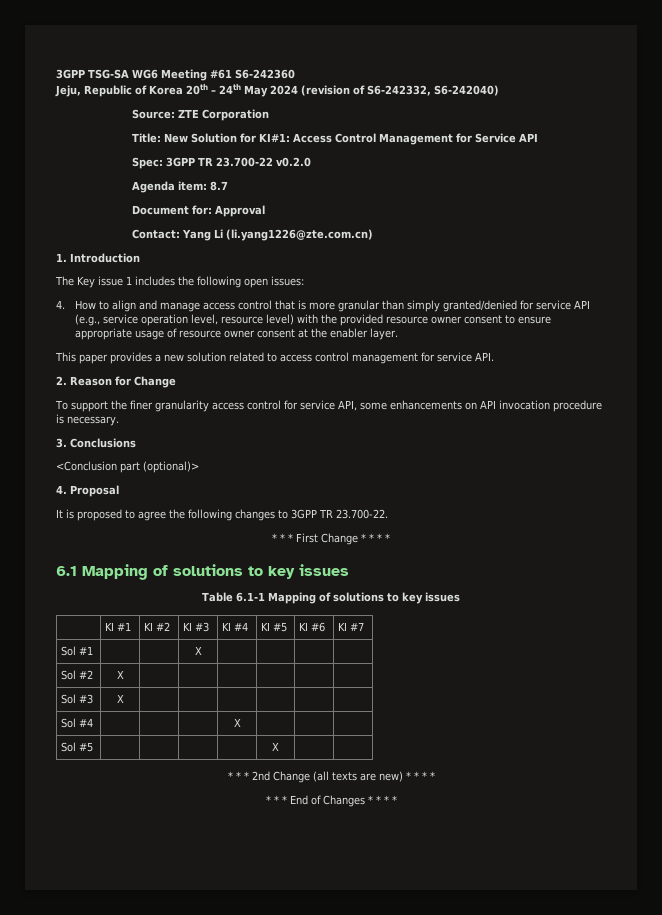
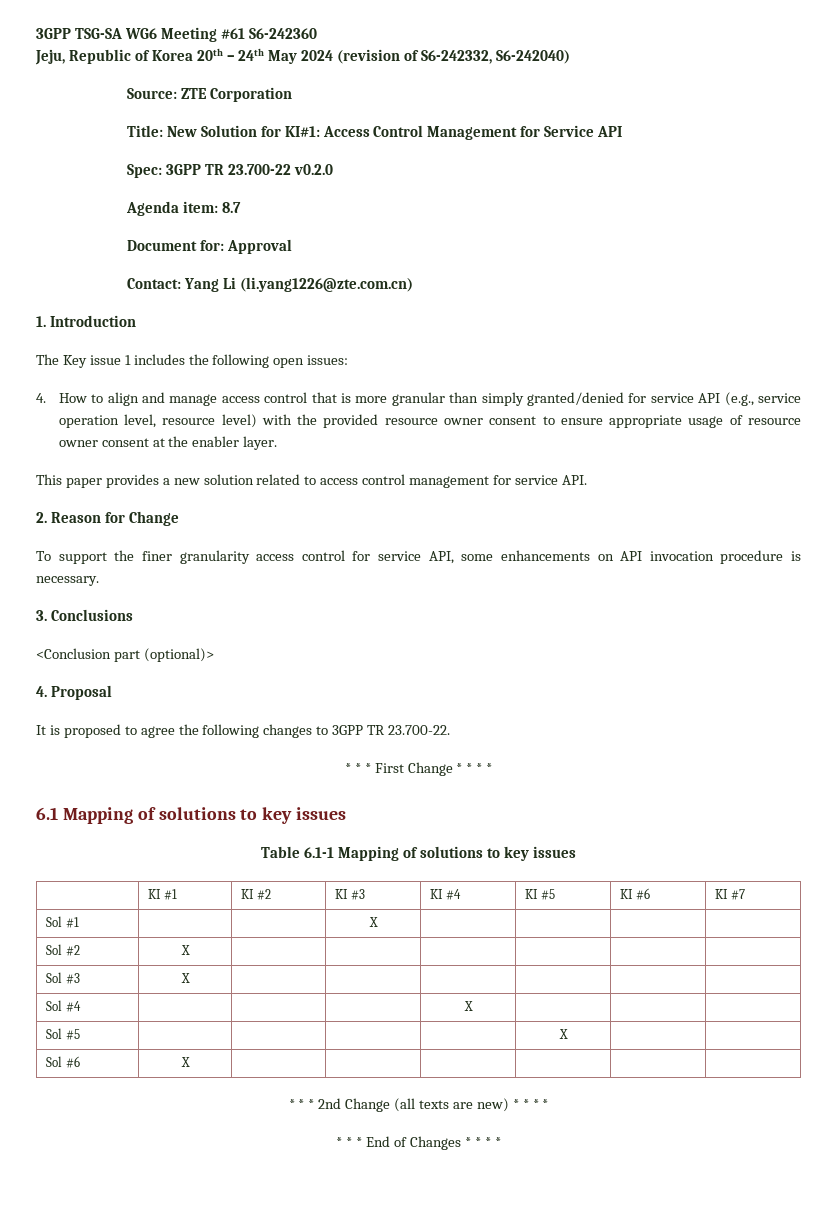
(279, 746) none -> [46,1056,80,1068] [180,1057,190,1067] // Sol #6 | X | | | | | |

